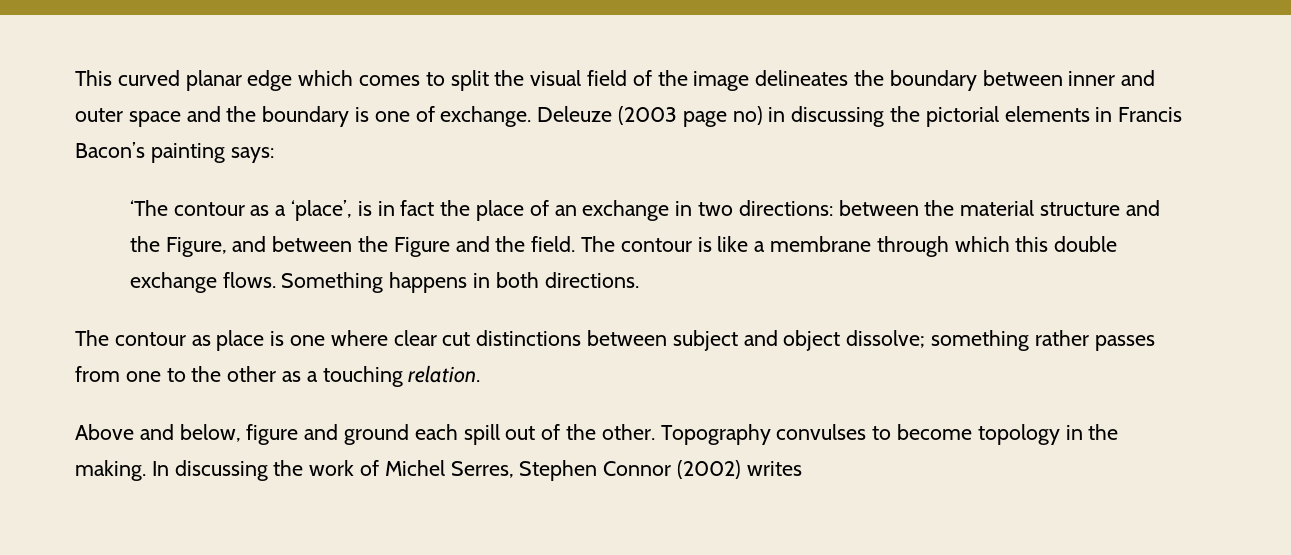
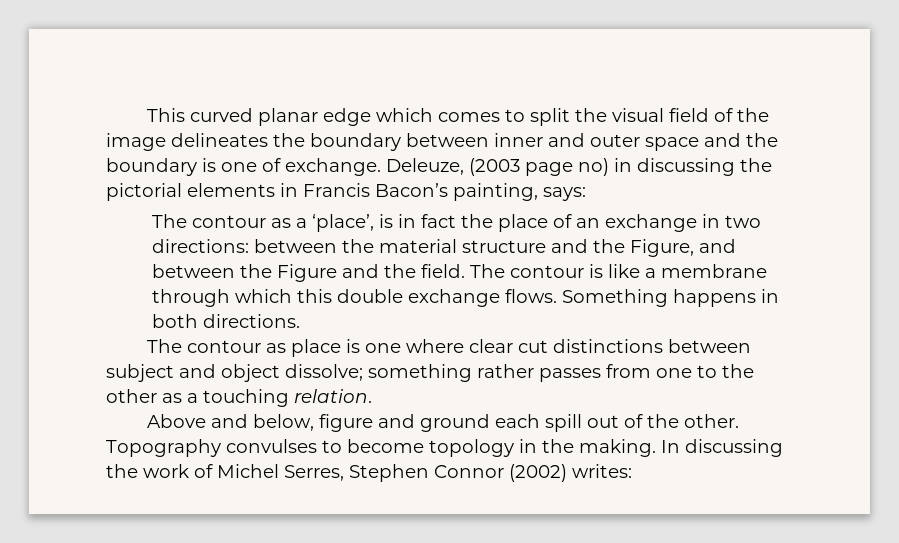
[537,106,613,122] Deleuze -> [386,158,464,175] Deleuze,
[150,143,225,163] painting -> [453,183,538,201] painting,
[129,200,168,216] ‘The -> [152,214,188,228] The
[746,461,802,476] writes -> [572,464,632,478] writes:

